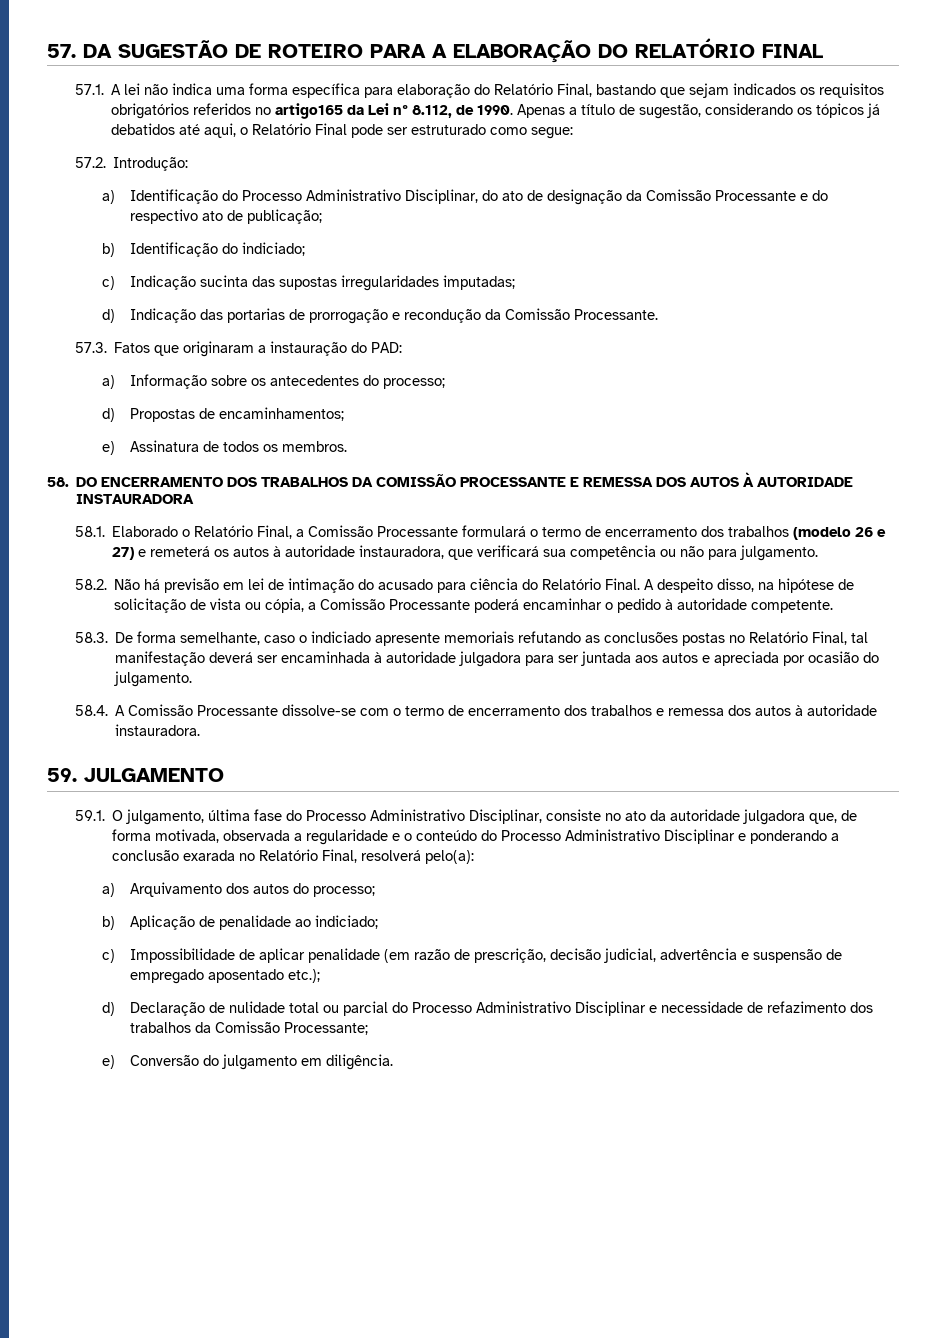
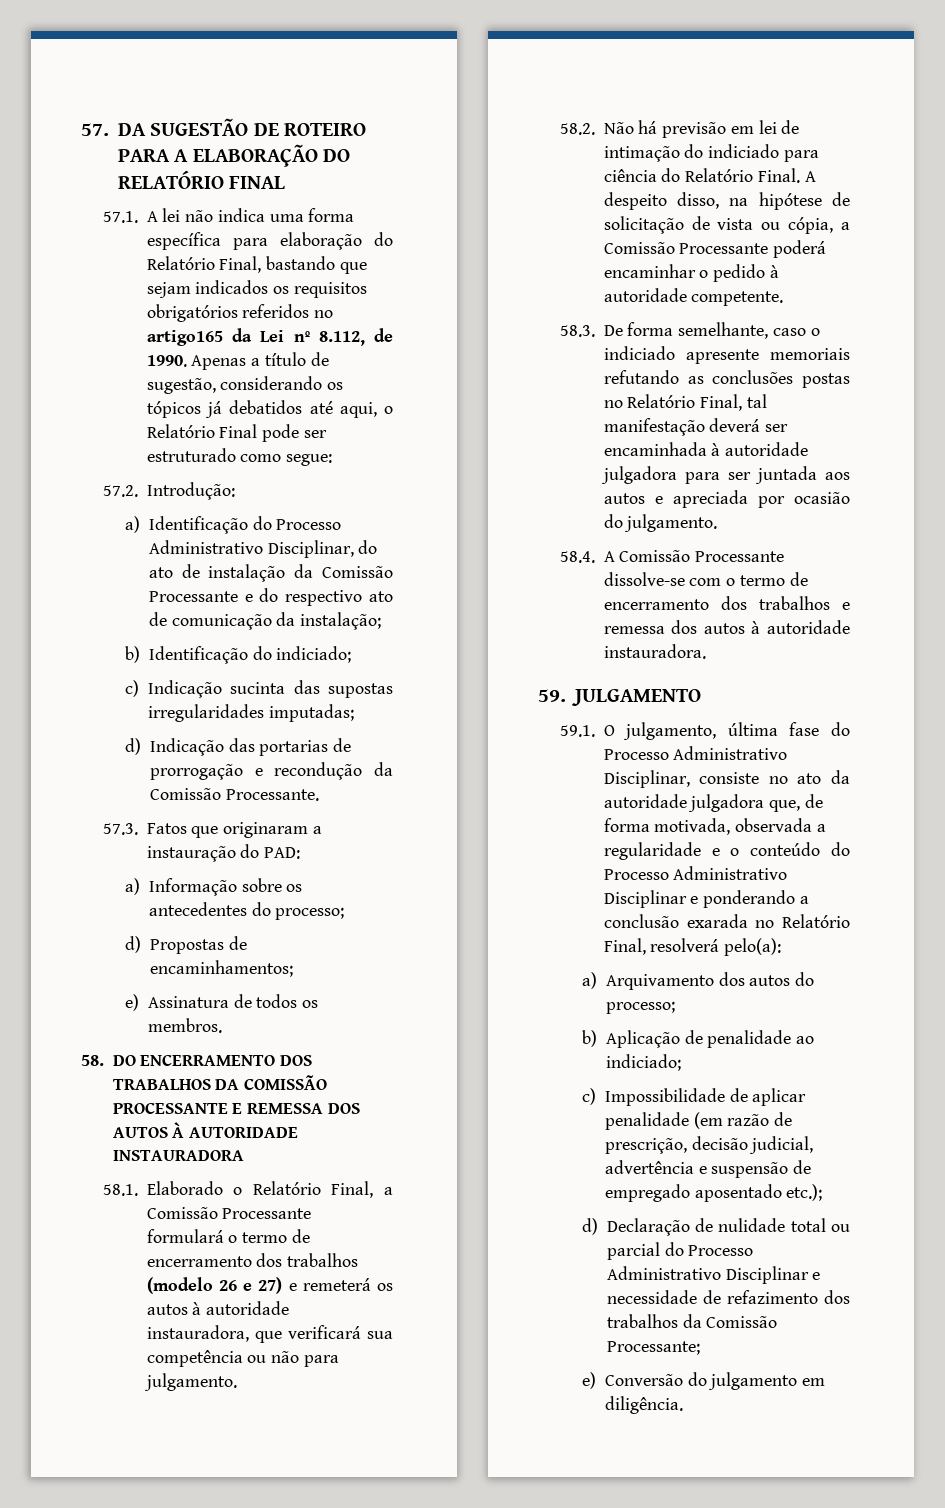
[546,189,622,205] designação -> [208,564,286,582] instalação
[246,209,322,224] publicação; -> [171,612,381,630] comunicação da instalação;
[377,579,433,590] acusado -> [708,144,780,158] indiciado

